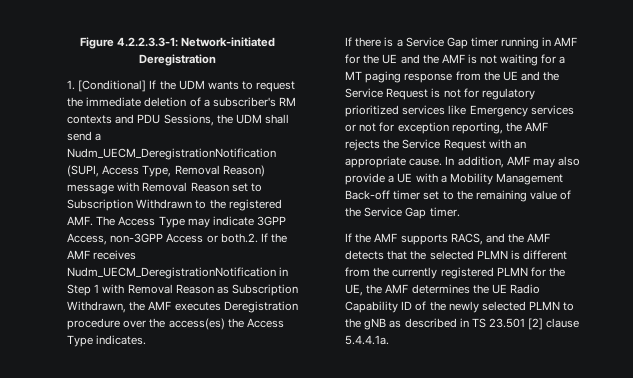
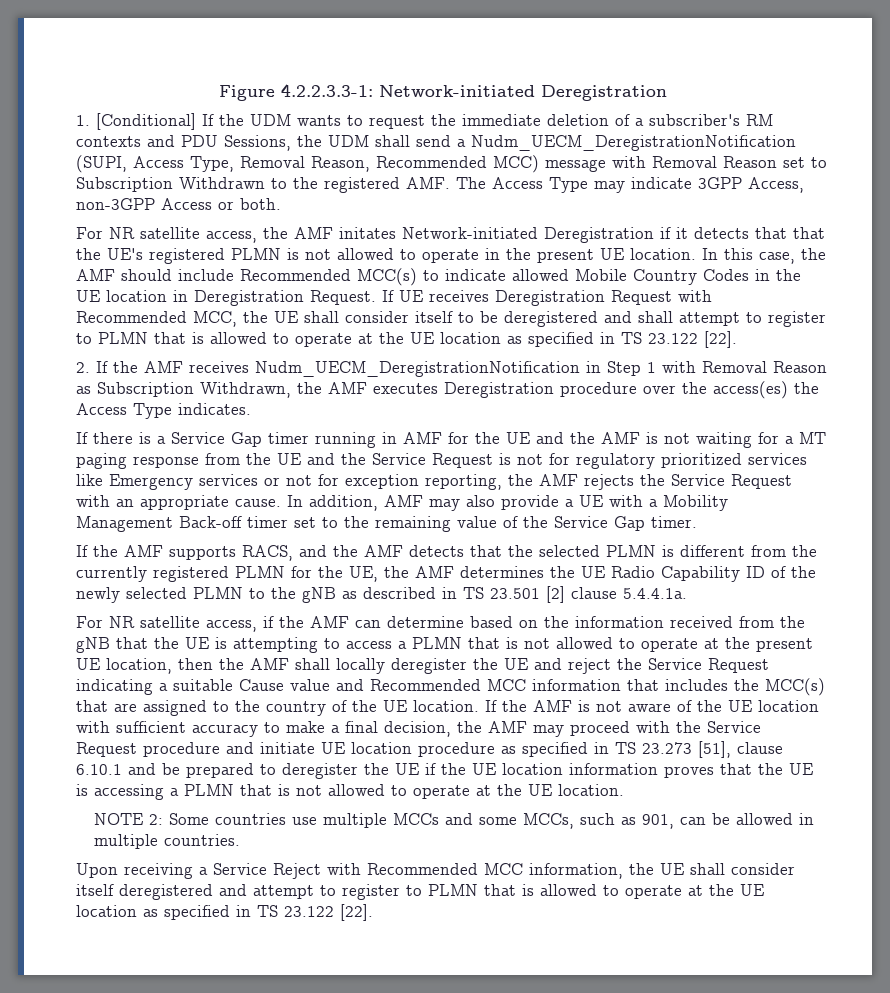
[222,165,265,177] Reason) -> [311,155,540,173] Reason, Recommended MCC)
[220,233,258,243] both.2. -> [240,198,282,210] [76,227,826,243] [76,248,827,264] [76,268,802,286] [76,290,713,306] [76,311,827,327] [76,331,738,348] [76,362,91,373] both. // For NR satellite access, the AMF initates Network-initiated Deregistration if it detects that that the UE's registered PLMN is not allowed to operate in the present UE location. In this case, the AMF should include Recommended MCC(s) to indicate allowed Mobile Country Codes in the UE location in Deregistration Request. If UE receives Deregistration Request with Recommended MCC, the UE shall consider itself to be deregistered and shall attempt to register to PLMN that is allowed to operate at the UE location as specified in TS 23.122 [22]. // 2.
(390, 340) none -> [76,616,806,632] [76,637,814,653] [76,658,770,674] [76,678,826,696] [76,700,820,716] [76,721,762,737] [76,741,784,758] [76,763,814,779] [76,784,625,800] [94,813,815,829] [94,834,241,849] [76,863,796,879] [76,884,765,900] [76,904,374,921] // For NR satellite access, if the AMF can determine based on the information received from the gNB that the UE is attempting to access a PLMN that is not allowed to operate at the present UE location, then the AMF shall locally deregister the UE and reject the Service Request indicating a suitable Cause value and Recommended MCC information that includes the MCC(s) that are assigned to the country of the UE location. If the AMF is not aware of the UE location with sufficient accuracy to make a final decision, the AMF may proceed with the Service Request procedure and initiate UE location procedure as specified in TS 23.273 [51], clause 6.10.1 and be prepared to deregister the UE if the UE location information proves that the UE is accessing a PLMN that is not allowed to operate at the UE location. // NOTE 2: Some countries use multiple MCCs and some MCCs, such as 901, can be allowed in multiple countries. // Upon receiving a Service Reject with Recommended MCC information, the UE shall consider itself deregistered and attempt to register to PLMN that is allowed to operate at the UE location as specified in TS 23.122 [22].

